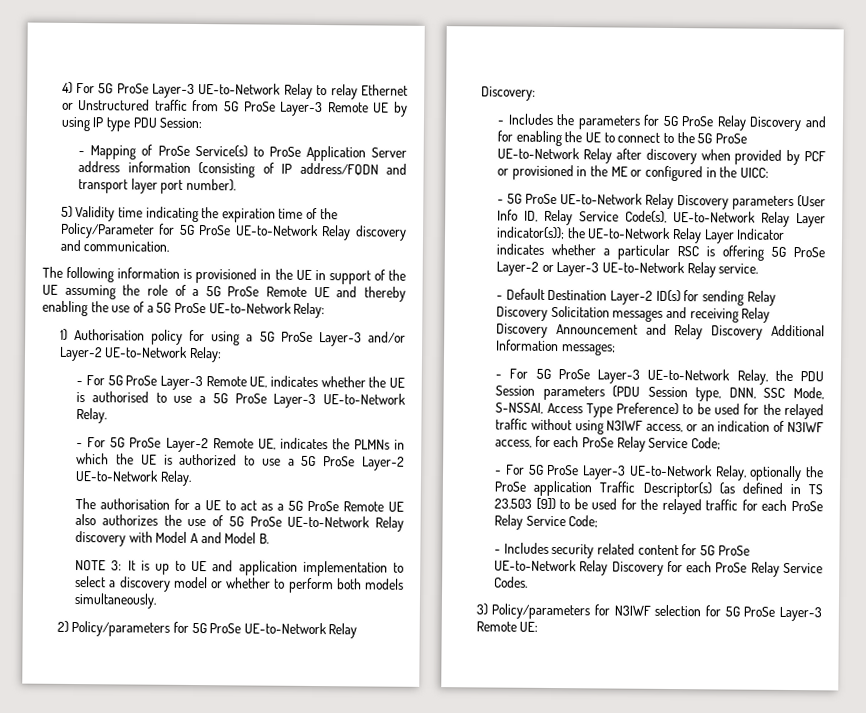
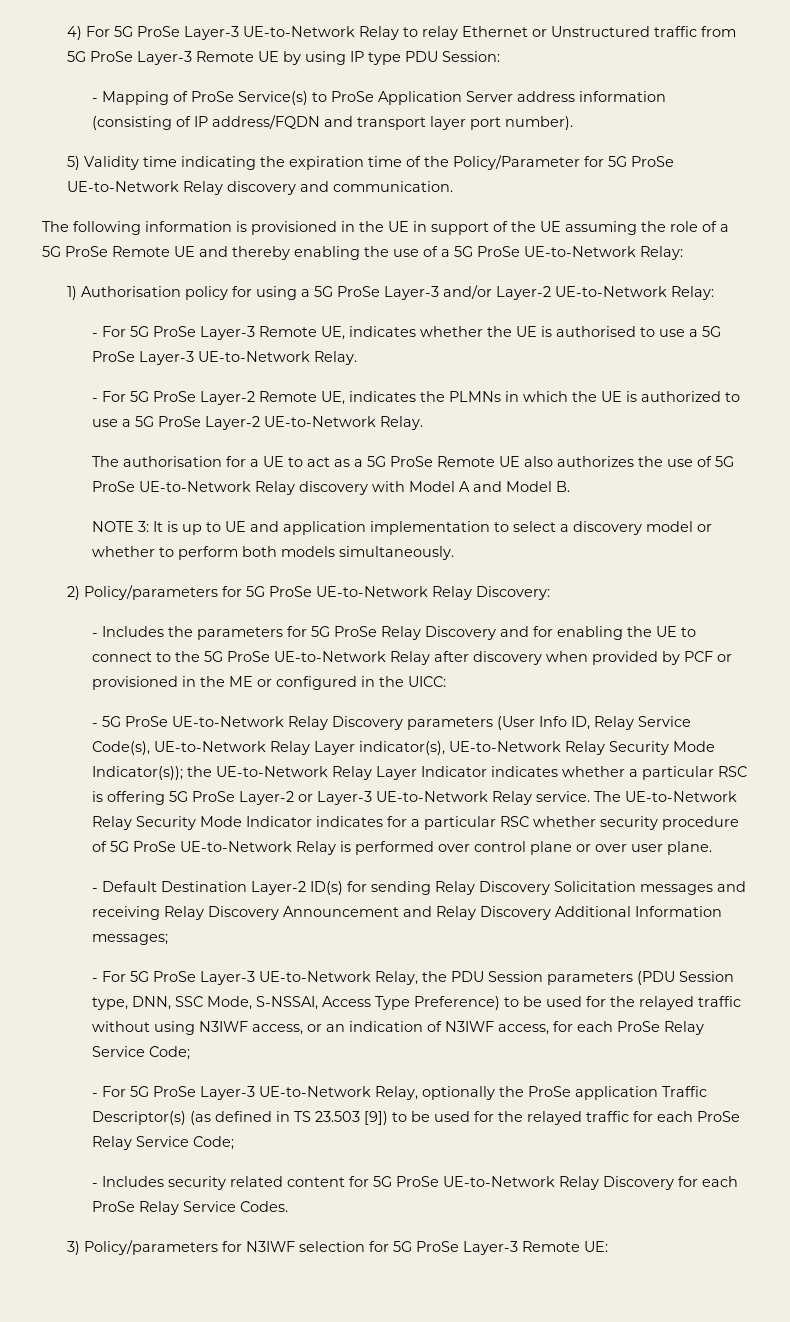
[496,226,566,240] indicator(s)); -> [359,741,716,755] [92,766,184,780] indicator(s), UE-to-Network Relay Security Mode Indicator(s));
(759, 268) none -> [594,791,738,802] [92,816,740,830] [92,841,713,855] The UE-to-Network Relay Security Mode Indicator indicates for a particular RSC whether security procedure of 5G ProSe UE-to-Network Relay is performed over control plane or over user plane.

